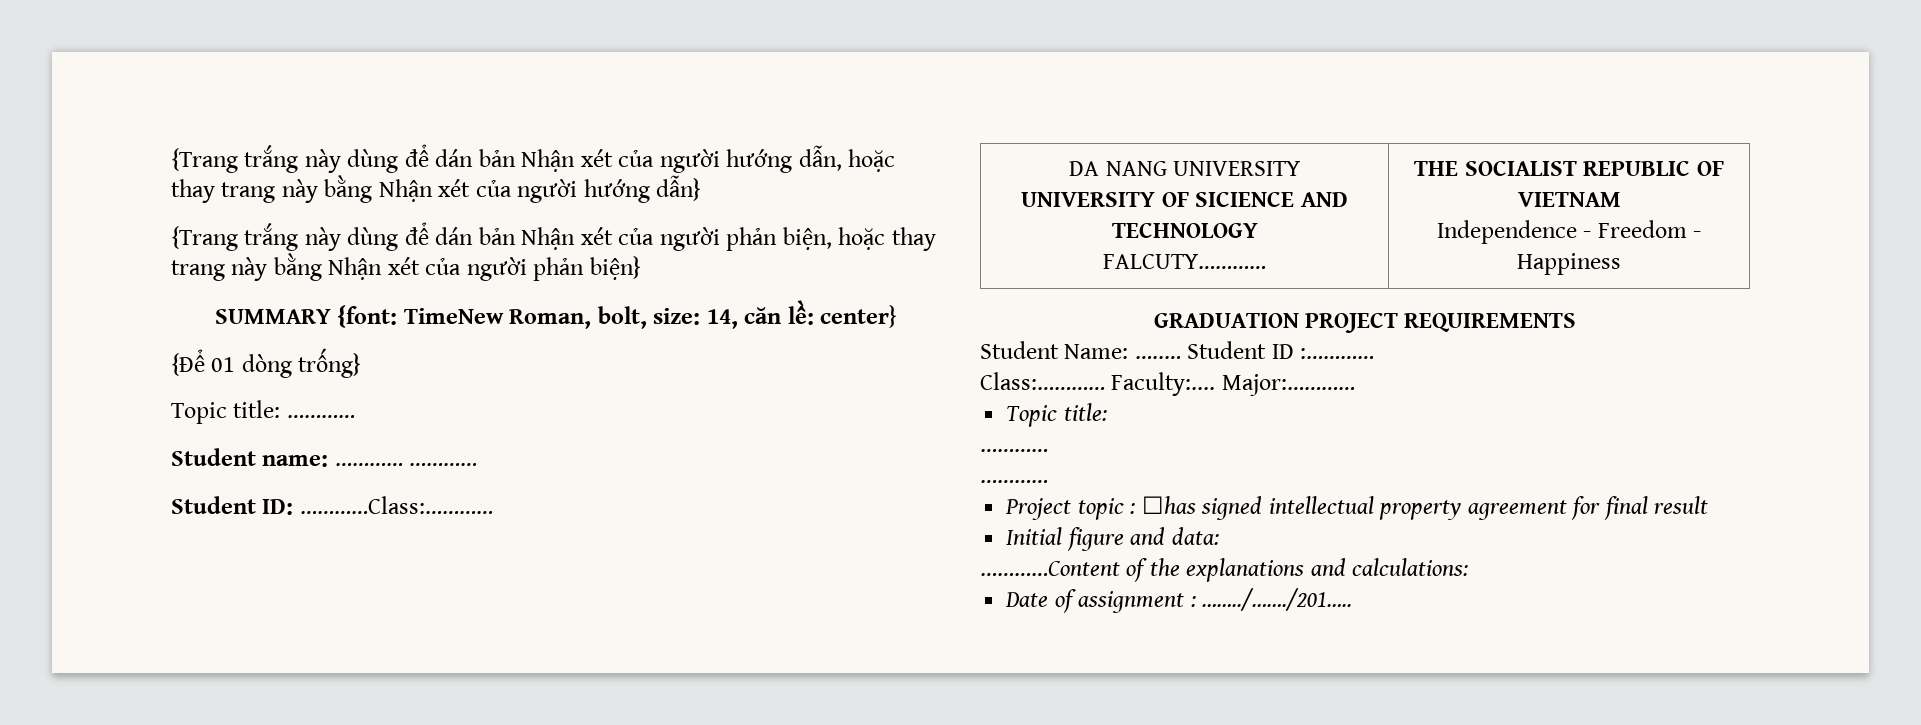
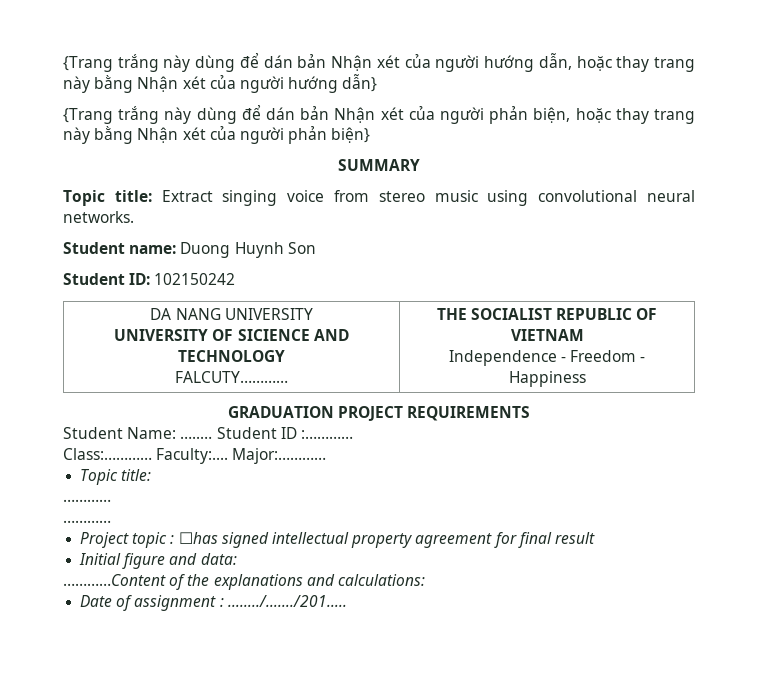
[337,300,898,329] [171,348,362,378] [171,400,355,424] {font: TimeNew Roman, bolt, size: 14, căn lề: center} // {Để 01 dòng trống} // Topic title: ………… -> [63,190,695,206] [63,211,134,223] // Topic title: Extract singing voice from stereo music using convolutional neural networks.
[334,463,478,466] ………… ………… -> [180,242,316,258] Duong Huynh Son
[299,496,493,514] …………Class:………… -> [154,273,236,285] 102150242

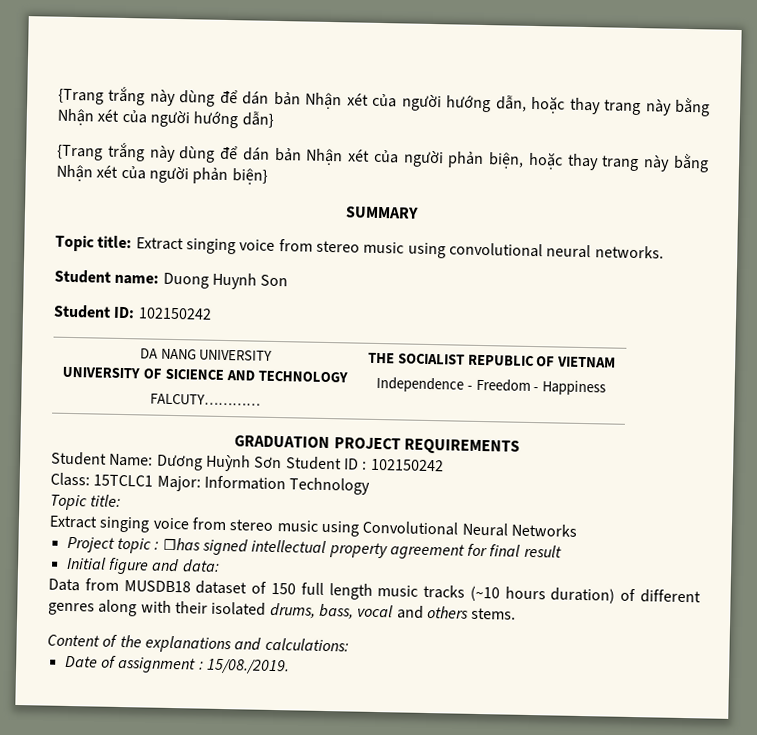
[180,427,353,439] [63,448,327,464] [80,469,152,485] [63,499,111,502] [63,520,111,523] …..… Student ID :………… // Class:………… Faculty:.... Major:………… // Topic title: // ………… // ………… -> [155,454,444,472] [50,472,371,495] [50,494,122,511] [49,515,577,537] Dương Huỳnh Sơn Student ID : 102150242 // Class: 15TCLC1 Major: Information Technology // Topic title: // Extract singing voice from stereo music using Convolutional Neural Networks
[63,574,166,586] …………Content -> [48,578,701,604] [48,599,517,620] [47,634,100,647] Data from MUSDB18 dataset of 150 full length music tracks (~10 hours duration) of different genres along with their isolated drums, bass, vocal and others stems. // Content
[227,595,347,607] ……../……./201….. -> [206,658,290,675] 15/08./2019.

